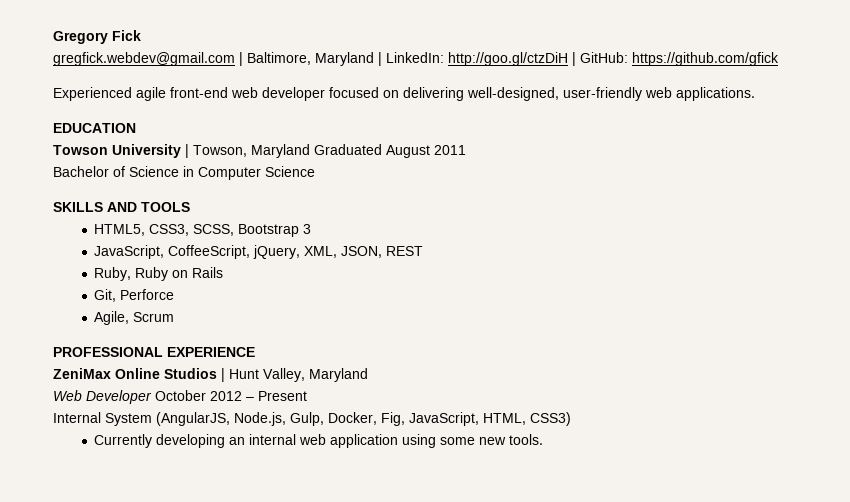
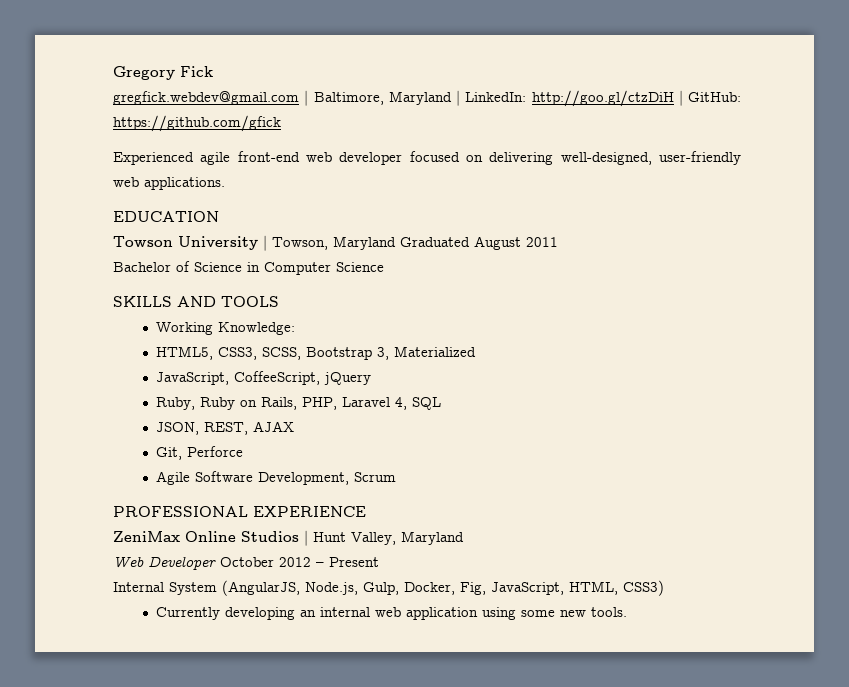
(190, 207) none -> [155,322,295,335] // Working Knowledge:
[303,224,312,234] 3 -> [376,346,476,360] 3, Materialized
[253,245,424,259] jQuery, XML, JSON, REST -> [323,372,371,385] jQuery
[192,267,224,278] Rails -> [260,397,441,410] [155,421,294,435] Rails, PHP, Laravel 4, SQL // JSON, REST, AJAX
[94,311,130,325] Agile, -> [155,471,349,485] Agile Software Development,

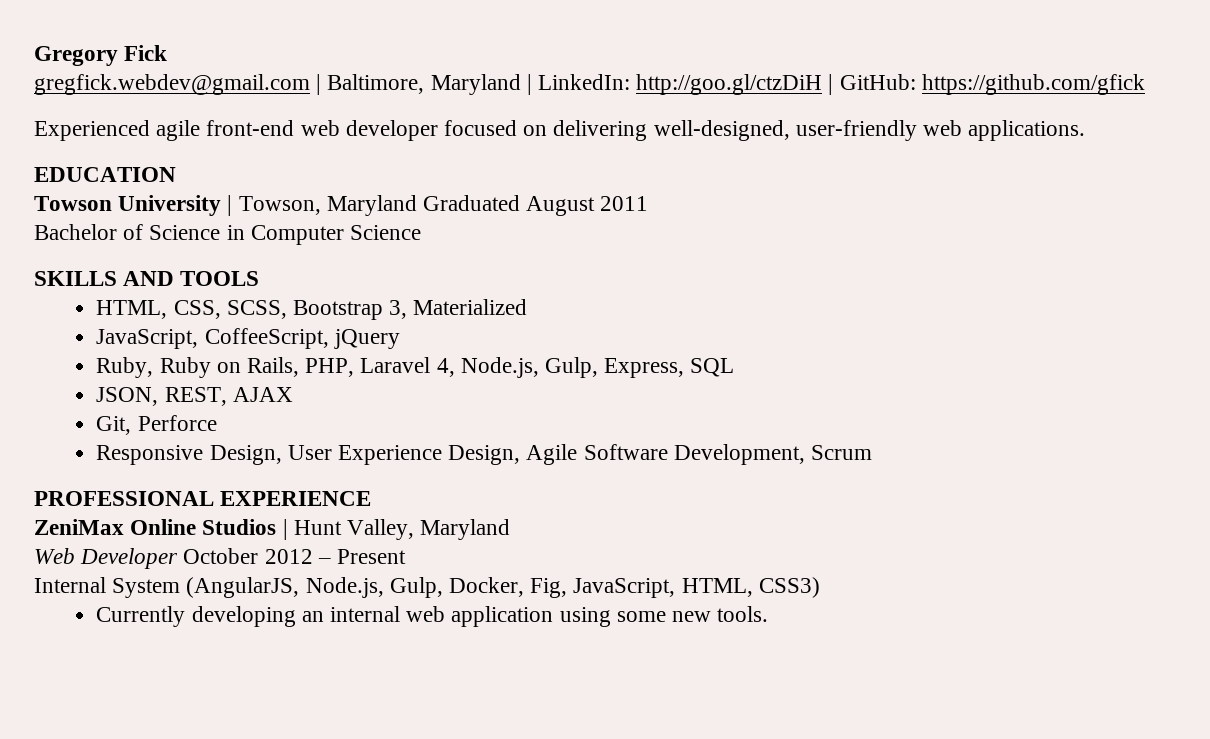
[155,322,295,335] [155,346,257,360] Working Knowledge: // HTML5, CSS3, -> [96,300,221,319] HTML, CSS,
(407, 403) none -> [460,357,685,378] Node.js, Gulp, Express,
(243, 451) none -> [96,445,521,465] Responsive Design, User Experience Design,

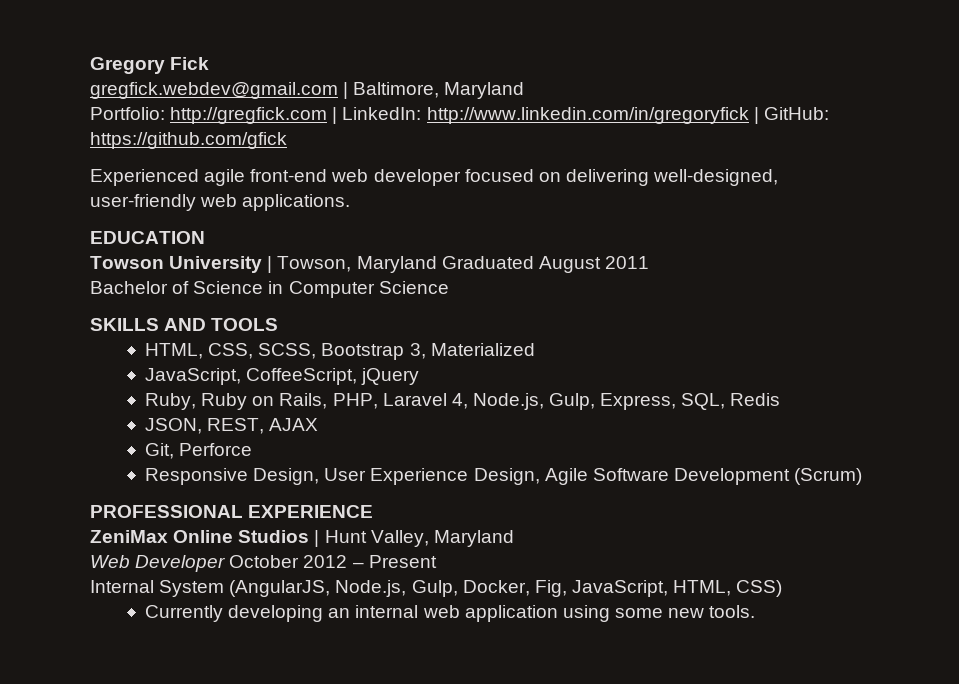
(521, 84) none -> [90,107,328,124] // Portfolio: http://gregfick.com
[636,74,823,95] http://goo.gl/ctzDiH -> [426,107,749,124] http://www.linkedin.com/in/gregoryfick
[690,358,735,377] SQL -> [681,393,781,410] SQL, Redis
[673,444,873,465] Development, Scrum -> [673,468,863,485] Development (Scrum)
[758,577,820,598] CSS3) -> [736,580,783,597] CSS)

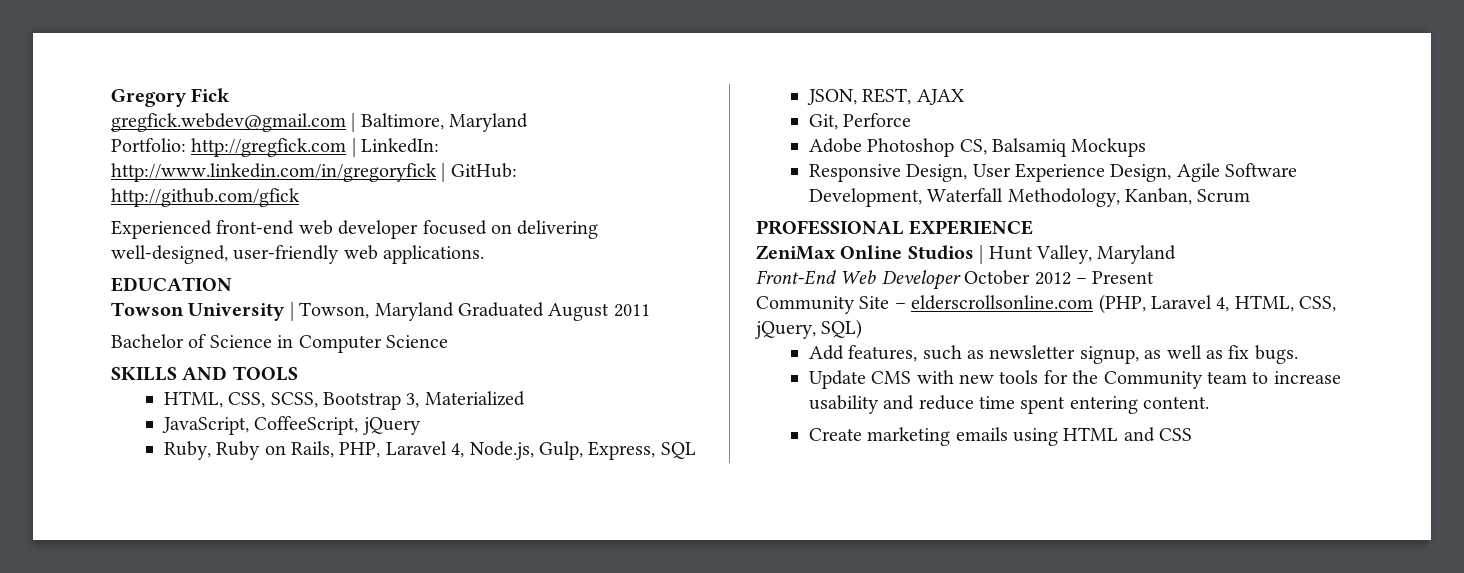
[90,132,287,149] https://github.com/gfick -> [111,188,300,207] http://github.com/gfick
[204,169,246,186] agile -> (212, 229) none
[681,393,781,410] SQL, Redis -> [660,442,696,459] SQL
(253, 449) none -> [808,138,1147,157] // Adobe Photoshop CS, Balsamiq Mockups
[673,468,863,485] Development (Scrum) -> [808,188,1251,207] Development, Waterfall Methodology, Kanban, Scrum
(514, 538) none -> [756,270,836,285] Front-End
[90,580,783,597] [145,605,756,622] Internal System (AngularJS, Node.js, Gulp, Docker, Fig, JavaScript, HTML, CSS) // Currently developing an internal web application using some new tools. -> [756,294,1337,314] [755,319,863,339] [808,345,1298,364] [808,370,1341,389] [808,395,1210,414] [808,427,1193,446] Community Site – elderscrollsonline.com (PHP, Laravel 4, HTML, CSS, jQuery, SQL) // Add features, such as newsletter signup, as well as fix bugs. // Update CMS with new tools for the Community team to increase usability and reduce time spent entering content. // Create marketing emails using HTML and CSS

